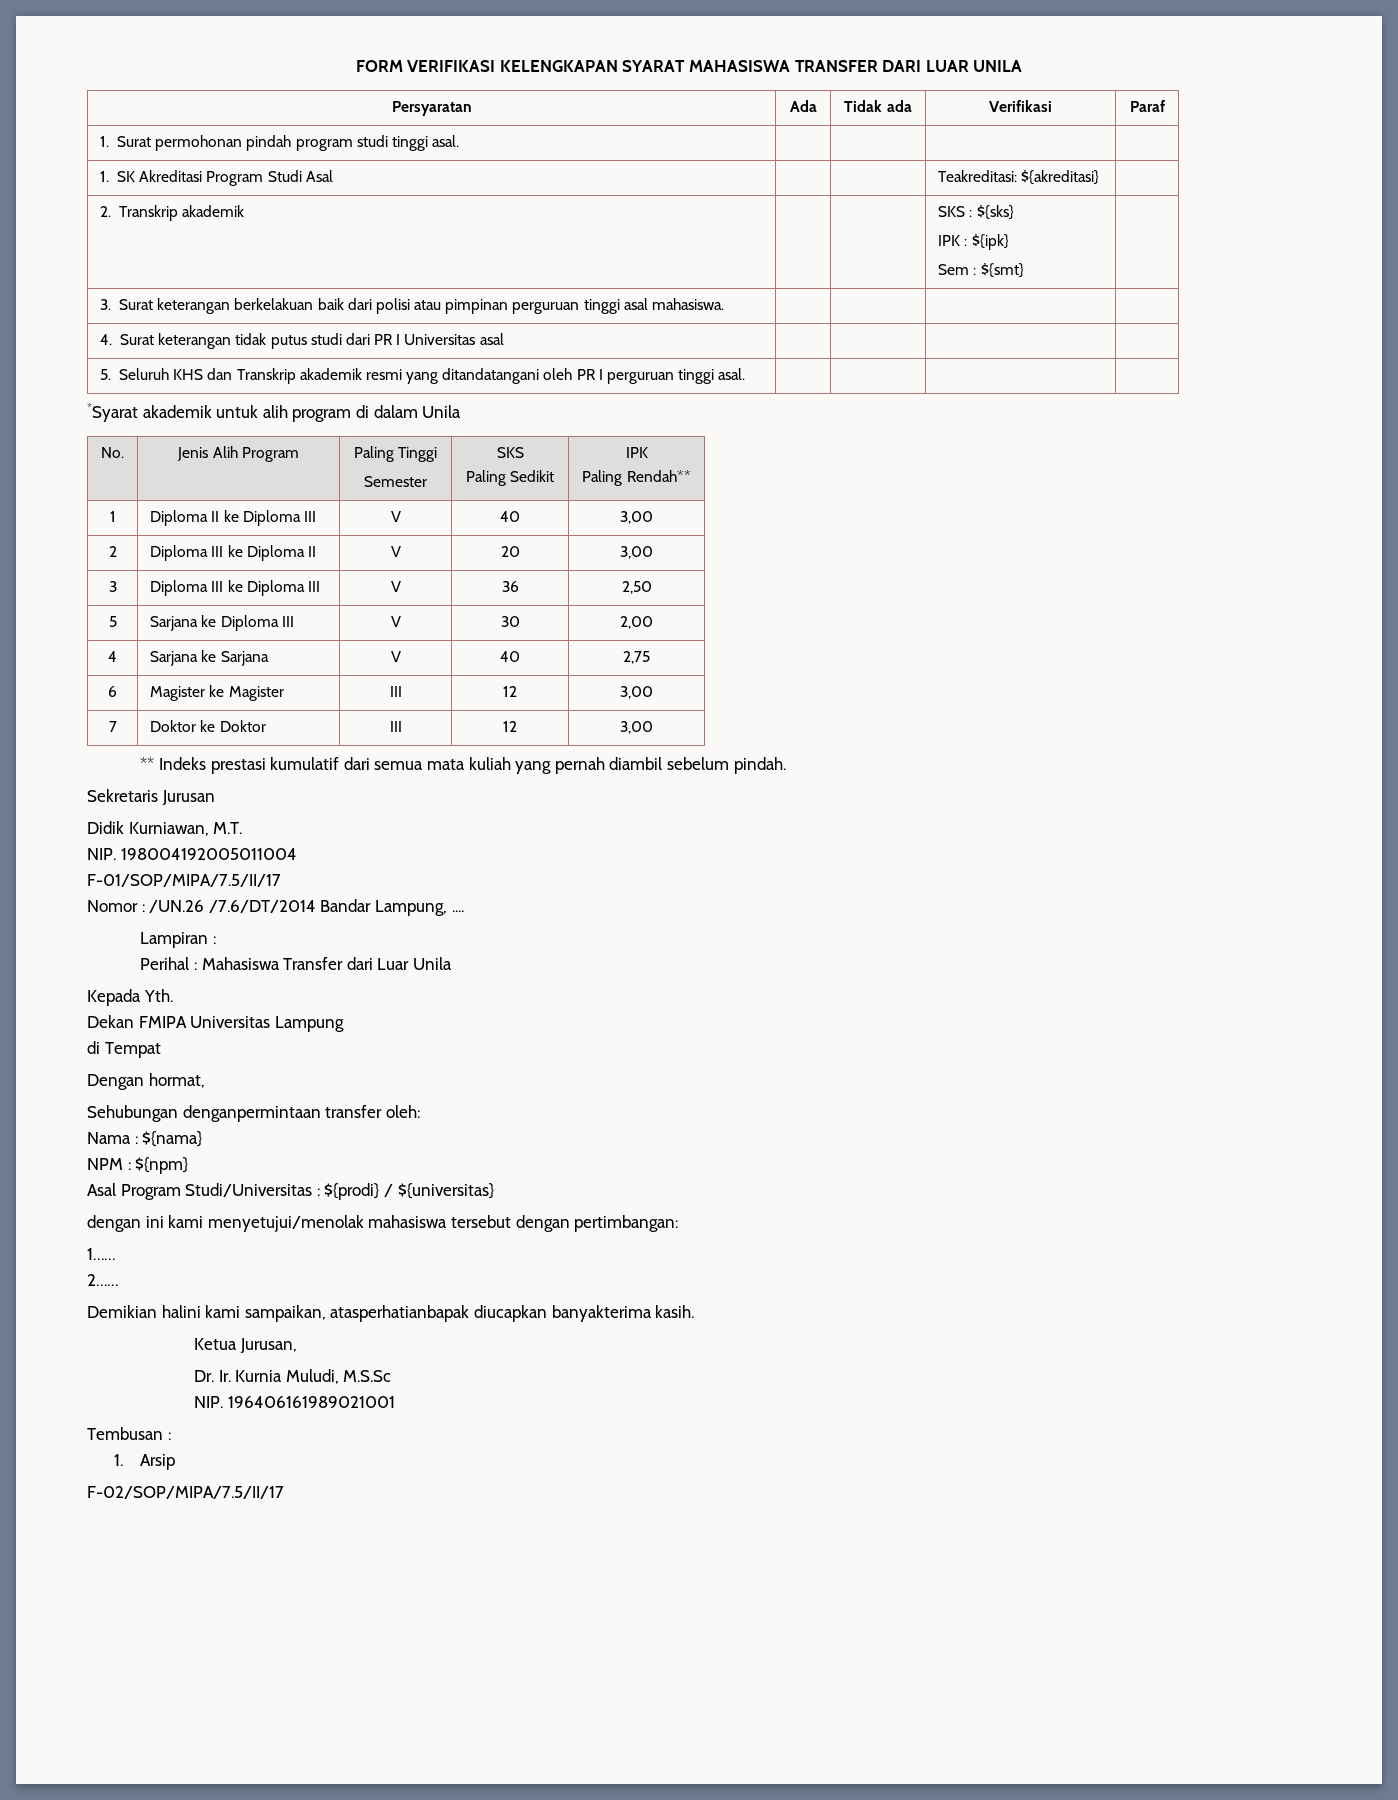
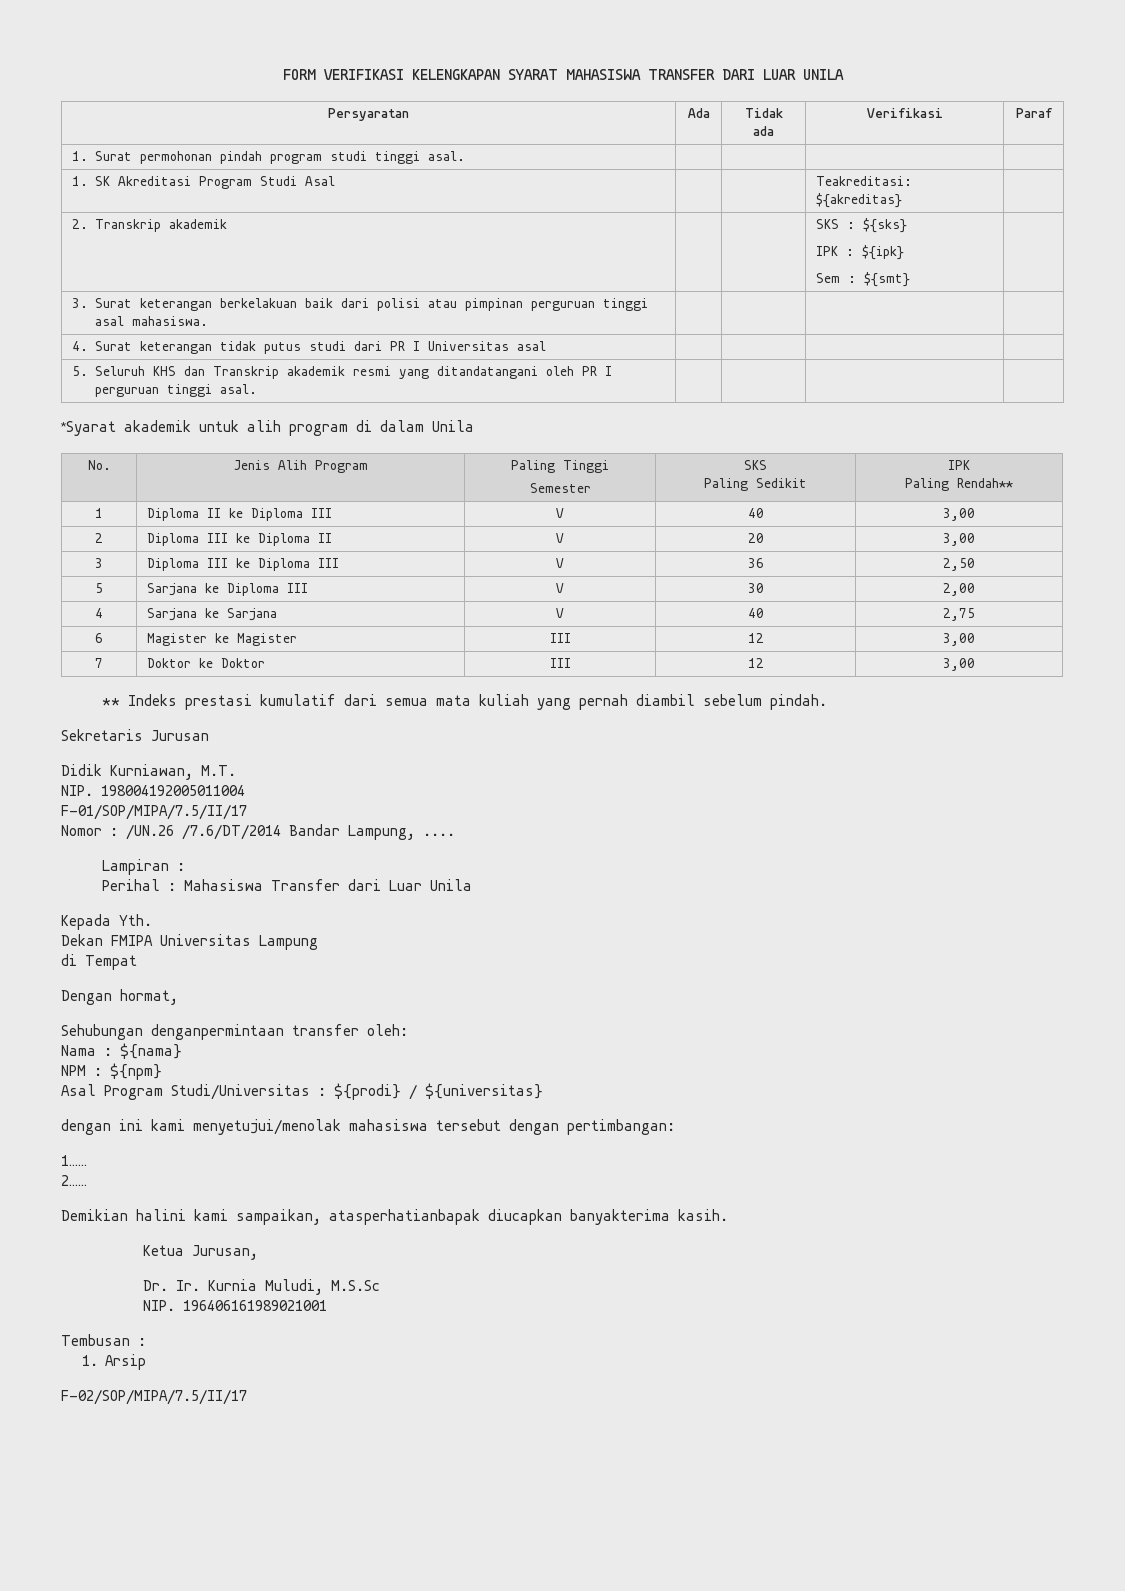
[1021,170,1100,185] ${akreditasi} -> [816,193,903,208] ${akreditas}

